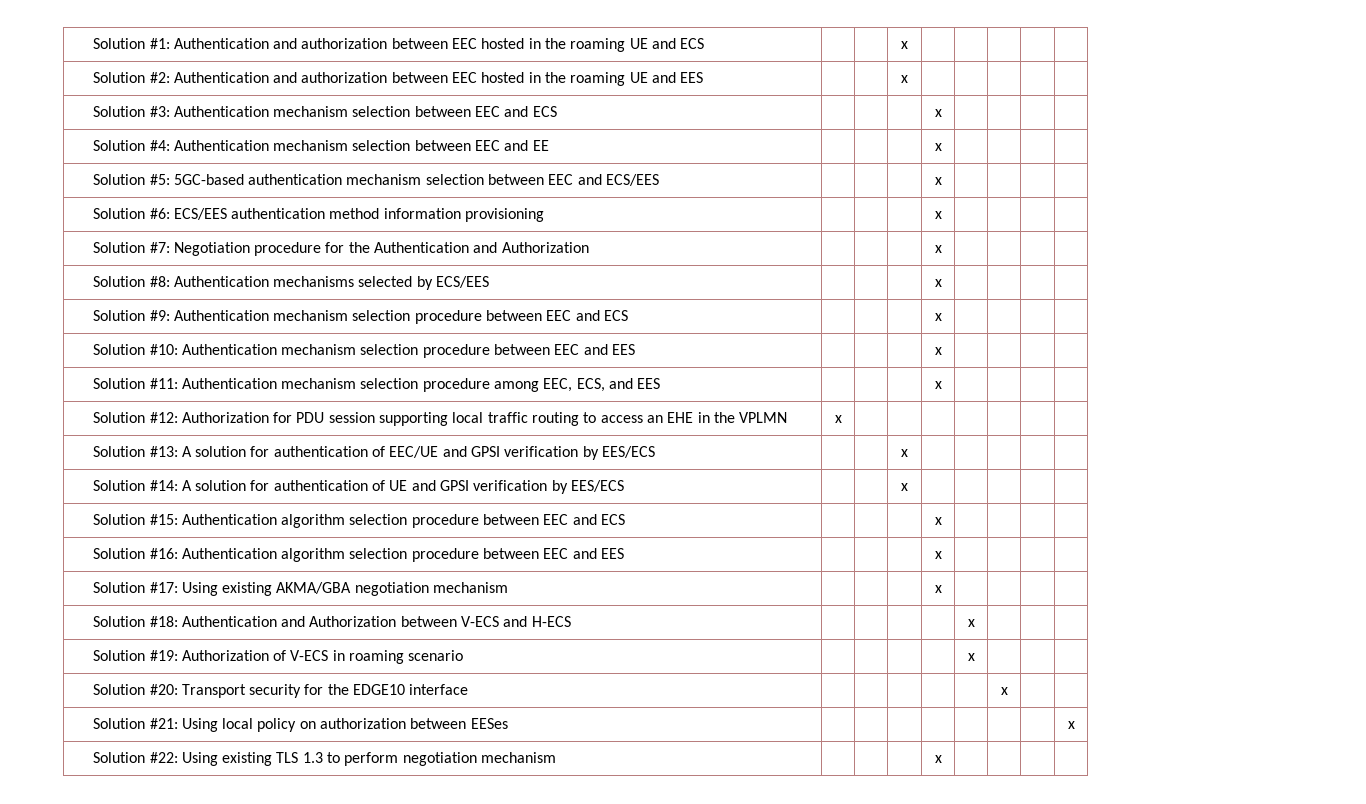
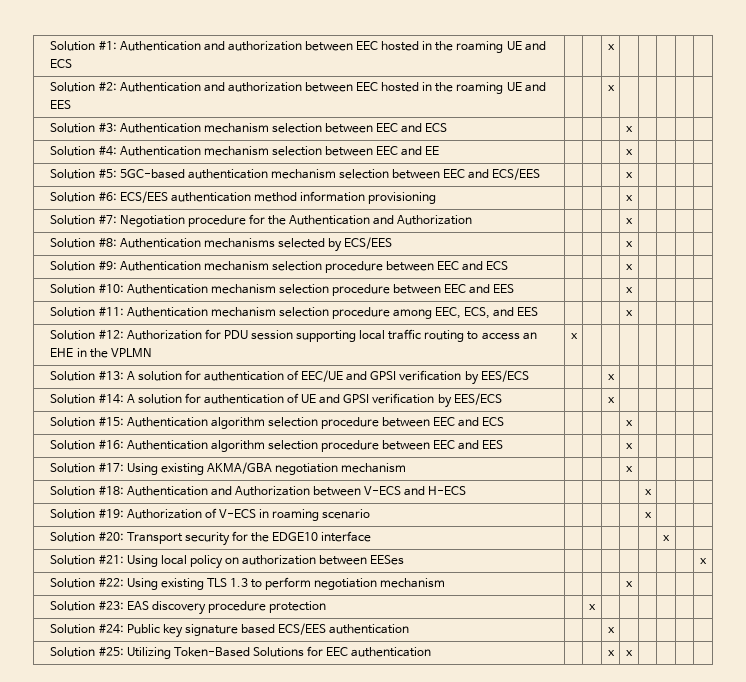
(942, 759) none -> [50,600,326,615] [589,604,596,610] [50,623,410,638] [607,627,615,633] [50,646,432,659] [607,650,615,656] [626,650,633,656] // Solution #23: EAS discovery procedure protection | | x | | | | | | // Solution #24: Public key signature based ECS/EES authentication | | | x | | | | | // Solution #25: Utilizing Token-Based Solutions for EEC authentication | | | x | x | | | |

